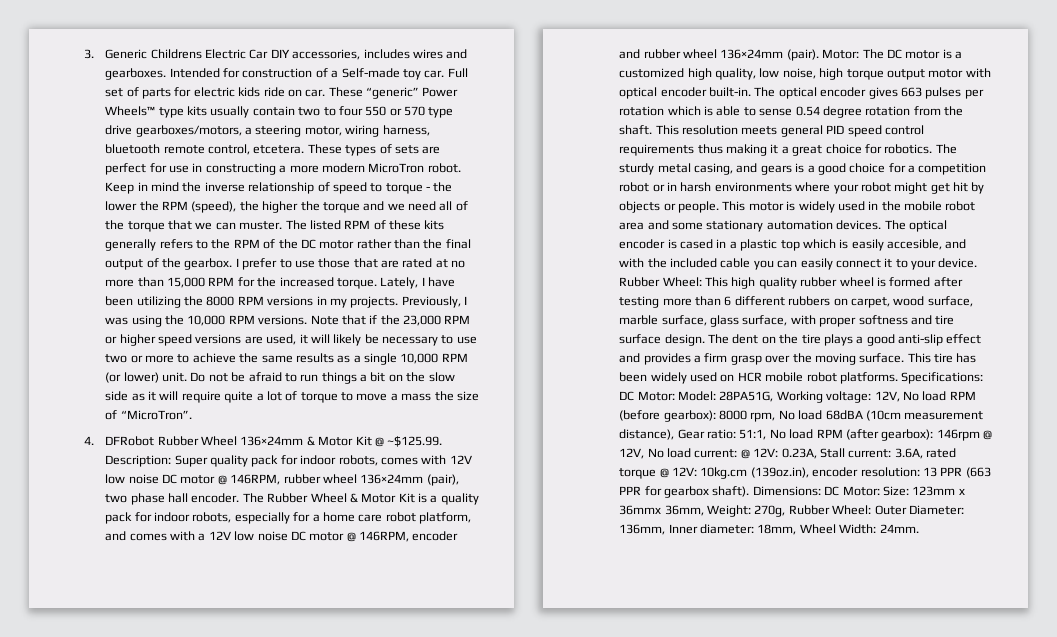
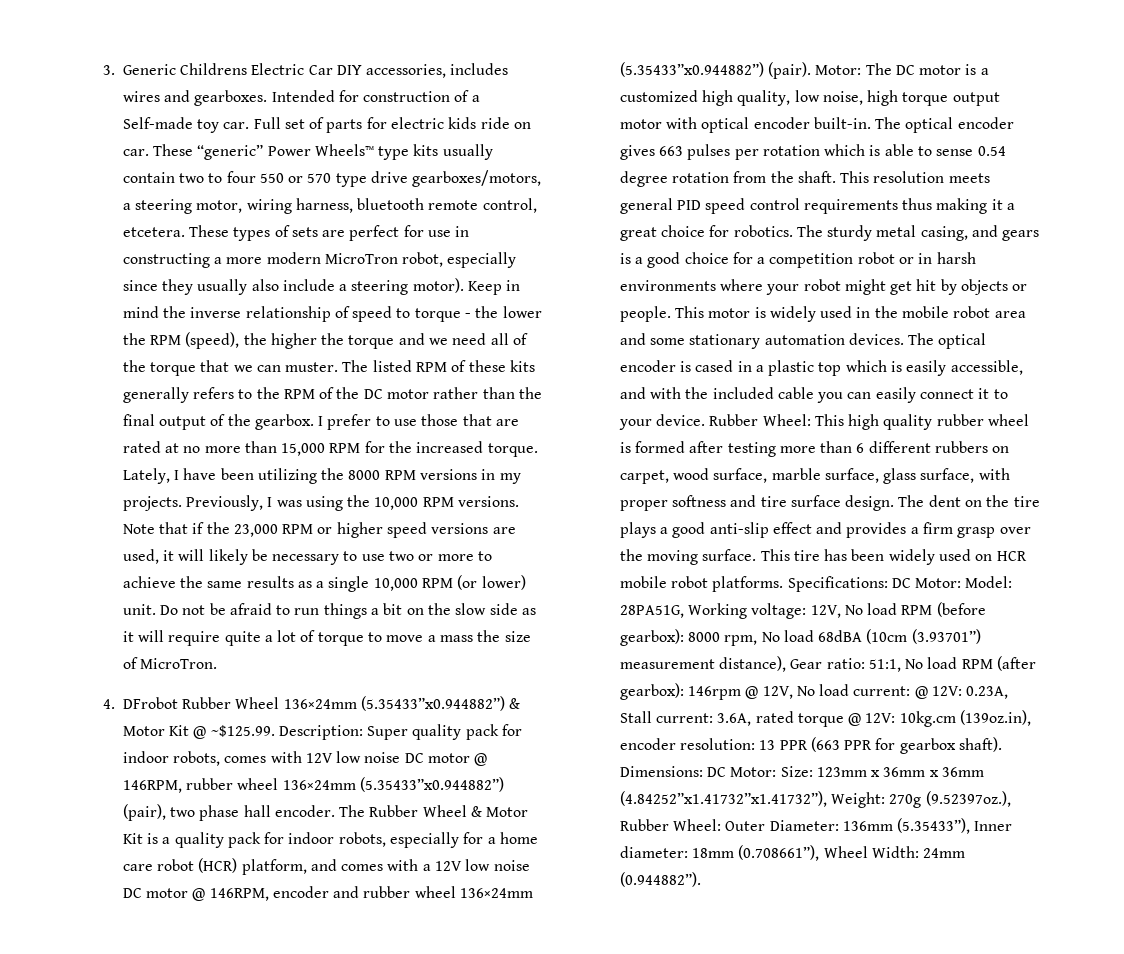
[427,163,461,173] robot. -> [402,252,517,268] [122,278,464,295] robot, especially since they usually also include a steering motor).
[120,410,192,420] “MicroTron”. -> [139,658,217,669] MicroTron.
[105,436,155,446] DFRobot -> [122,697,178,709] DFrobot
(304, 441) none -> [360,696,505,711] (5.35433”x0.944882”)
(424, 479) none -> [359,777,504,792] (5.35433”x0.944882”)
(416, 517) none -> [198,858,238,873] (HCR)
(784, 54) none -> [619,62,764,77] (5.35433”x0.944882”)
[887,239,943,250] accesible, -> [950,360,1023,375] accessible,
(901, 415) none -> [911,629,981,644] (3.93701”)
[619,505,964,517] [619,524,919,535] 36mmx 36mm, Weight: 270g, Rubber Wheel: Outer Diameter: 136mm, Inner diameter: 18mm, Wheel Width: 24mm. -> [883,767,985,777] [619,791,1011,808] [619,818,1013,834] [619,845,966,861] [619,872,701,887] 36mm x 36mm (4.84252”x1.41732”x1.41732”), Weight: 270g (9.52397oz.), Rubber Wheel: Outer Diameter: 136mm (5.35433”), Inner diameter: 18mm (0.708661”), Wheel Width: 24mm (0.944882”).

